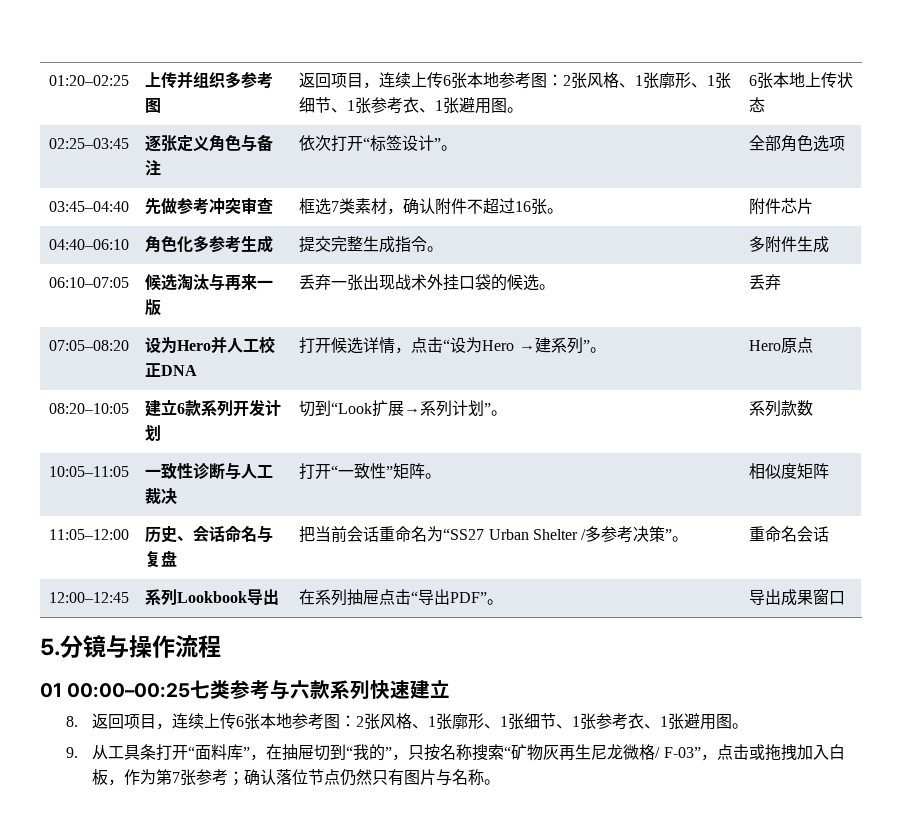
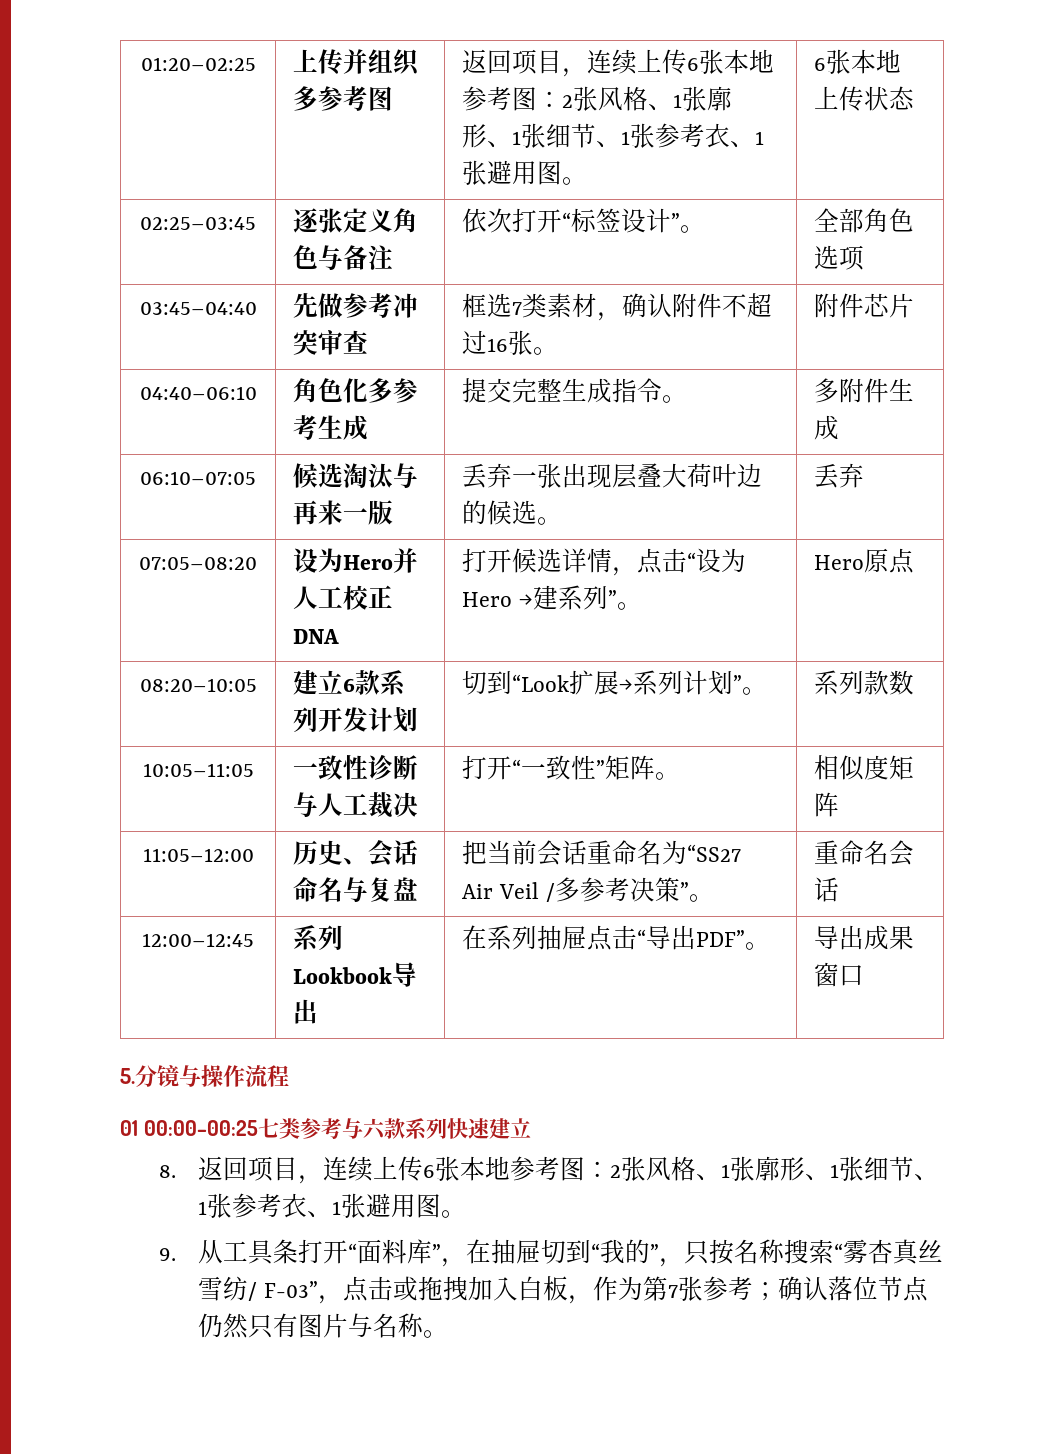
[395,274,492,291] 战术外挂口袋 -> [612,463,763,489] 层叠大荷叶边
[488,529,579,540] Urban Shelter -> [462,882,540,899] Air Veil
[511,744,656,761] 矿物灰再生尼龙微格 -> [843,1239,944,1265] [198,1276,249,1301] 雾杏真丝雪纺

